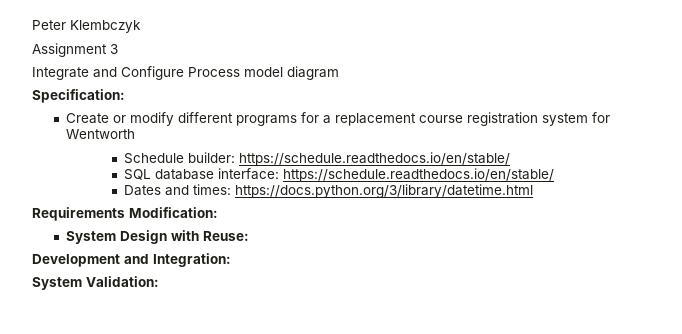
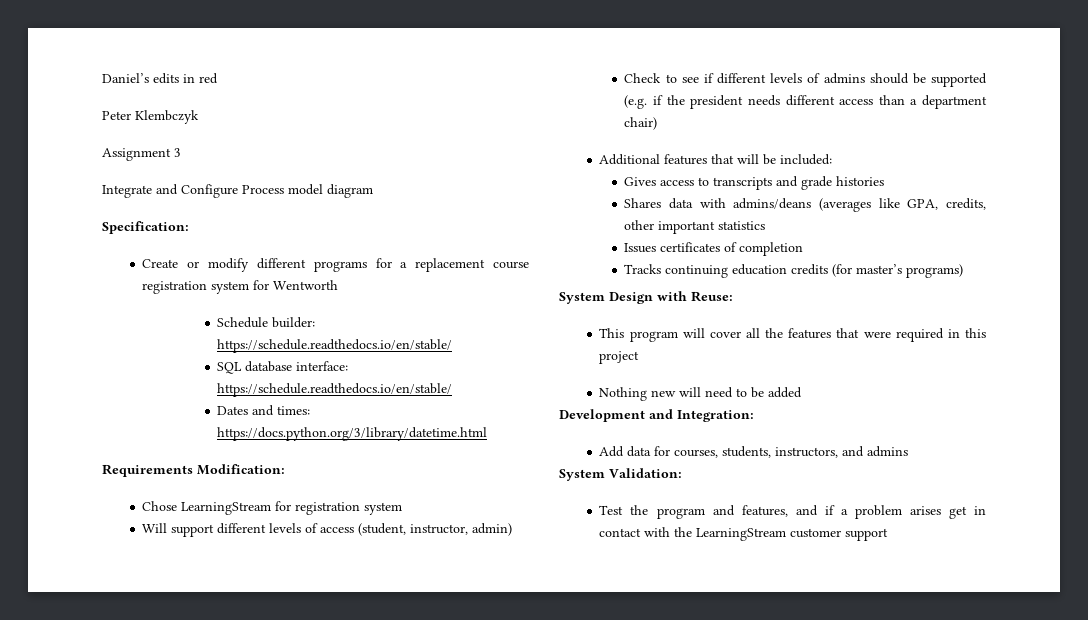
(32, 25) none -> [102,73,218,84] Daniel’s edits in red //
[66,230,250,244] [32,253,231,267] [32,276,159,290] System Design with Reuse: // Development and Integration: // System Validation: -> [142,501,403,515] [142,523,513,537] [624,73,987,87] [624,95,988,109] [624,117,658,130] [599,154,833,165] [624,176,885,190] [624,198,986,212] [624,220,766,234] [624,242,804,256] [624,264,964,278] [559,291,733,304] [599,328,986,342] [599,351,640,364] [599,387,803,401] [559,409,754,422] [599,446,909,458] [559,468,682,481] [599,505,987,519] [599,527,889,541] Chose LearningStream for registration system // Will support different levels of access (student, instructor, admin) // Check to see if different levels of admins should be supported (e.g. if the president needs different access than a department chair) // Additional features that will be included: // Gives access to transcripts and grade histories // Shares data with admins/deans (averages like GPA, credits, other important statistics // Issues certificates of completion // Tracks continuing education credits (for master’s programs) // System Design with Reuse: // This program will cover all the features that were required in this project // Nothing new will need to be added // Development and Integration: // Add data for courses, students, instructors, and admins // System Validation: // Test the program and features, and if a problem arises get in contact with the LearningStream customer support

